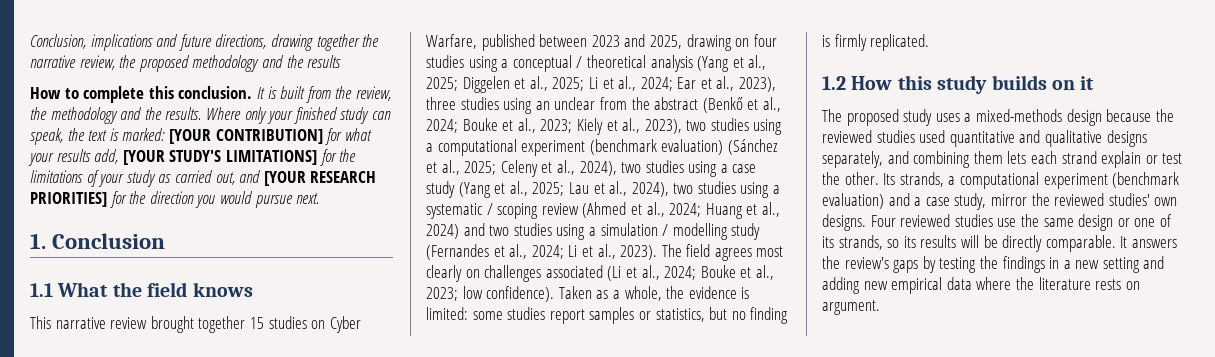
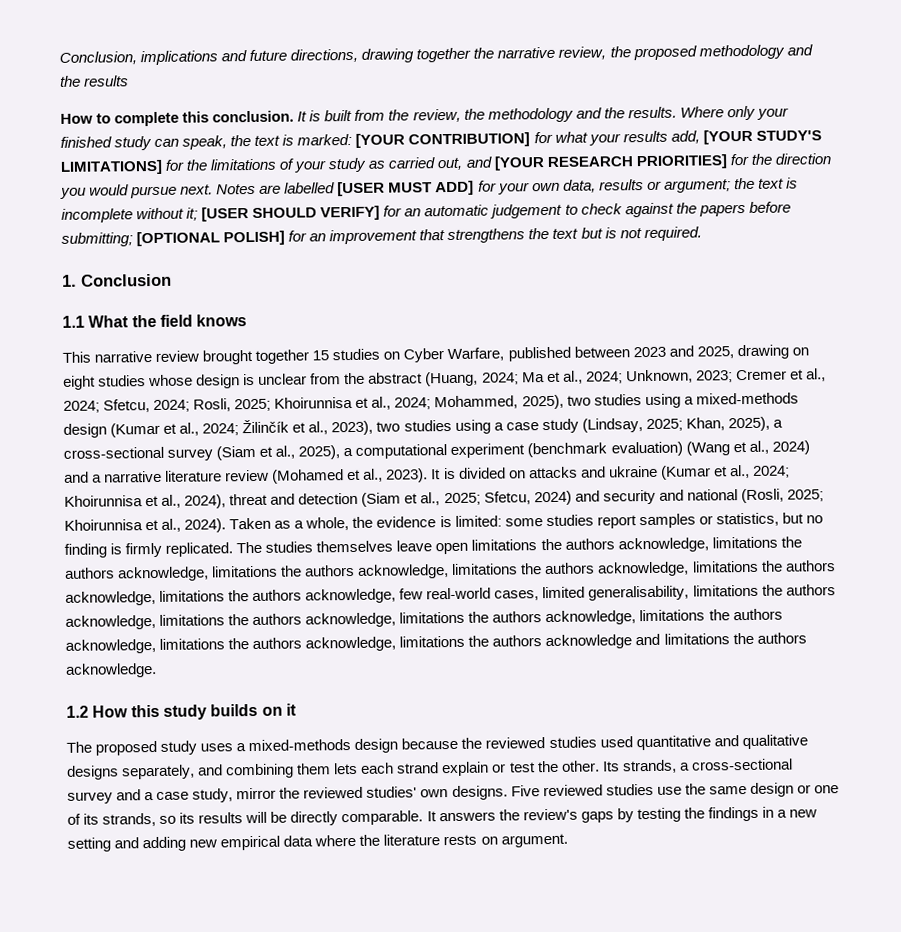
(320, 198) none -> [216,177,798,197] [61,201,791,223] [61,226,702,247] Notes are labelled [USER MUST ADD] for your own data, results or argument; the text is incomplete without it; [USER SHOULD VERIFY] for an automatic judgement to check against the papers before submitting; [OPTIONAL POLISH] for an improvement that strengthens the text but is not required.
[753,34,777,47] [426,55,767,72] [426,76,777,93] [426,97,781,114] [426,118,603,135] four studies using a conceptual / theoretical analysis (Yang et al., 2025; Diggelen et al., 2025; Li et al., 2024; Ear et al., 2023), three studies using an unclear from the abstract (Benkő et al., 2024; Bouke et al., 2023; Kiely -> [63,368,826,390] [63,392,799,413] [63,419,290,438] eight studies whose design is unclear from the abstract (Huang, 2024; Ma et al., 2024; Unknown, 2023; Cremer et al., 2024; Sfetcu, 2024; Rosli, 2025; Khoirunnisa et al., 2024; Mohammed, 2025), two studies using a mixed-methods design (Kumar et al., 2024; Žilinčík
[437,139,778,156] [426,160,757,177] [426,181,781,198] [426,202,780,219] [426,223,761,240] [426,244,784,261] [426,265,774,282] [426,286,555,302] computational experiment (benchmark evaluation) (Sánchez et al., 2025; Celeny et al., 2024), two studies using a case study (Yang et al., 2025; Lau et al., 2024), two studies using a systematic / scoping review (Ahmed et al., 2024; Huang et al., 2024) and two studies using a simulation / modelling study (Fernandes et al., 2024; Li et al., 2023). The field agrees most clearly on challenges associated (Li et al., 2024; Bouke et al., 2023; low confidence). -> [505,416,783,434] [63,440,810,461] [64,464,790,484] [64,488,824,509] [64,518,227,533] case study (Lindsay, 2025; Khan, 2025), a cross-sectional survey (Siam et al., 2025), a computational experiment (benchmark evaluation) (Wang et al., 2024) and a narrative literature review (Mohamed et al., 2023). It is divided on attacks and ukraine (Kumar et al., 2024; Khoirunnisa et al., 2024), threat and detection (Siam et al., 2025; Sfetcu, 2024) and security and national (Rosli, 2025; Khoirunnisa et al., 2024).
(930, 42) none -> [236,536,802,555] [65,560,836,582] [65,584,836,606] [65,608,783,630] [65,632,807,654] [65,662,157,678] The studies themselves leave open limitations the authors acknowledge, limitations the authors acknowledge, limitations the authors acknowledge, limitations the authors acknowledge, limitations the authors acknowledge, limitations the authors acknowledge, few real-world cases, limited generalisability, limitations the authors acknowledge, limitations the authors acknowledge, limitations the authors acknowledge, limitations the authors acknowledge, limitations the authors acknowledge, limitations the authors acknowledge and limitations the authors acknowledge.
[959,172,1180,189] [822,193,884,209] computational experiment (benchmark evaluation) -> [690,758,793,771] [67,791,113,804] cross-sectional survey
[870,215,896,227] Four -> [510,785,540,797] Five

